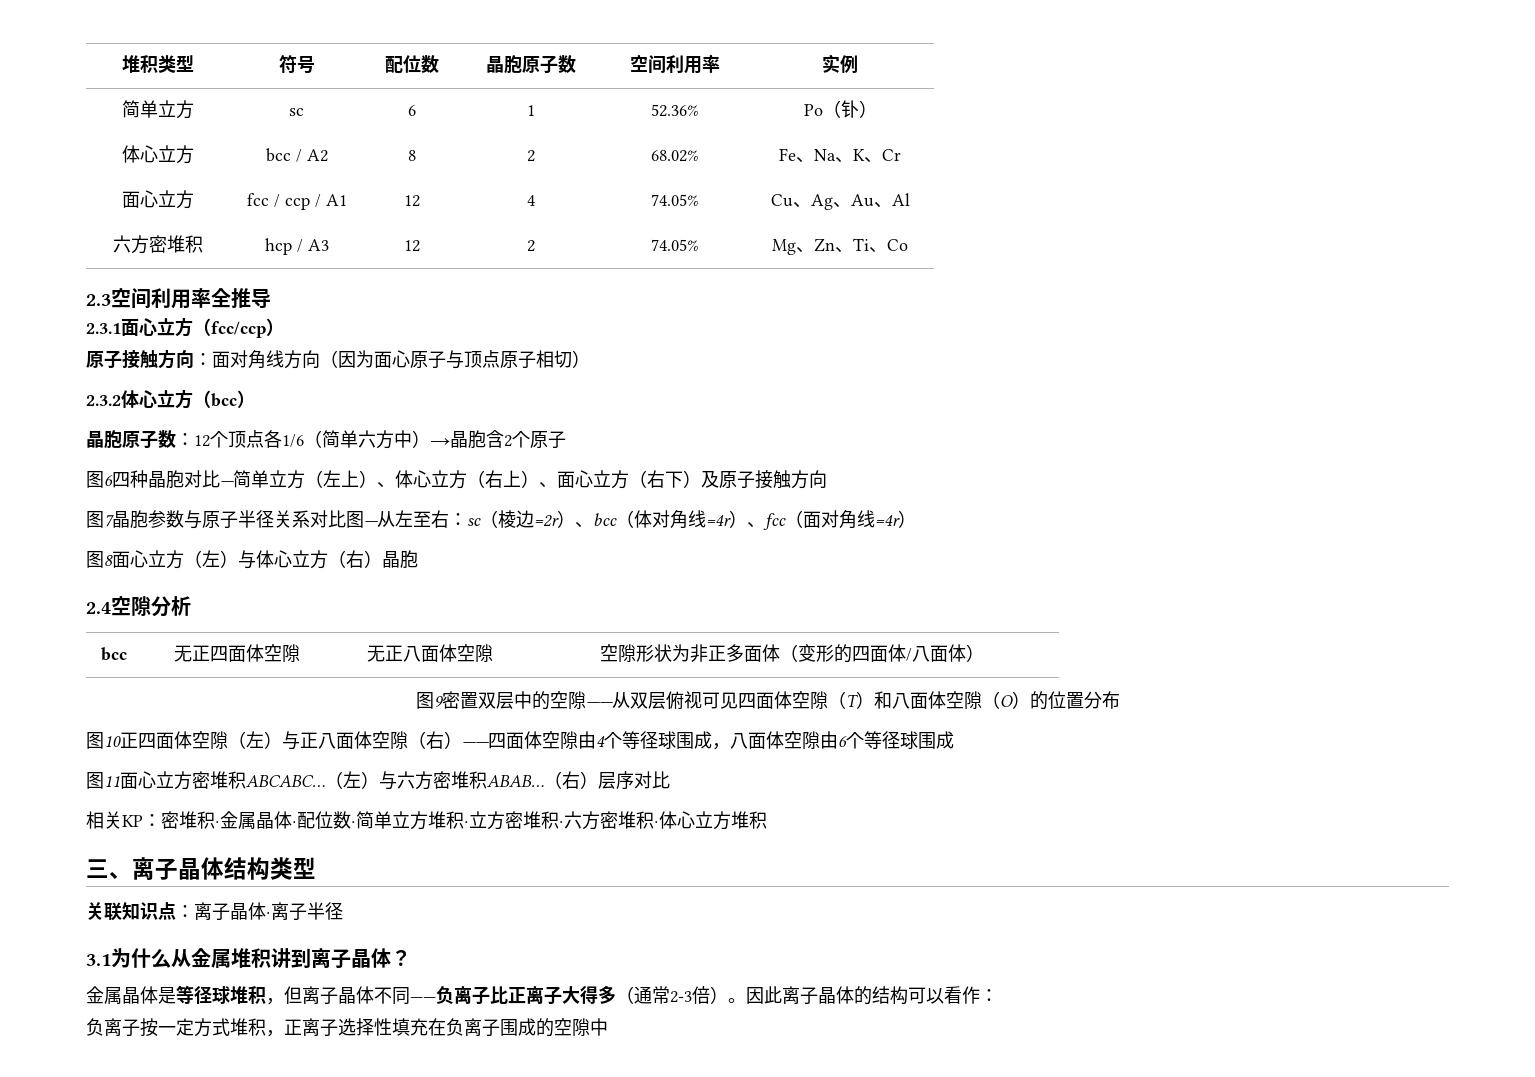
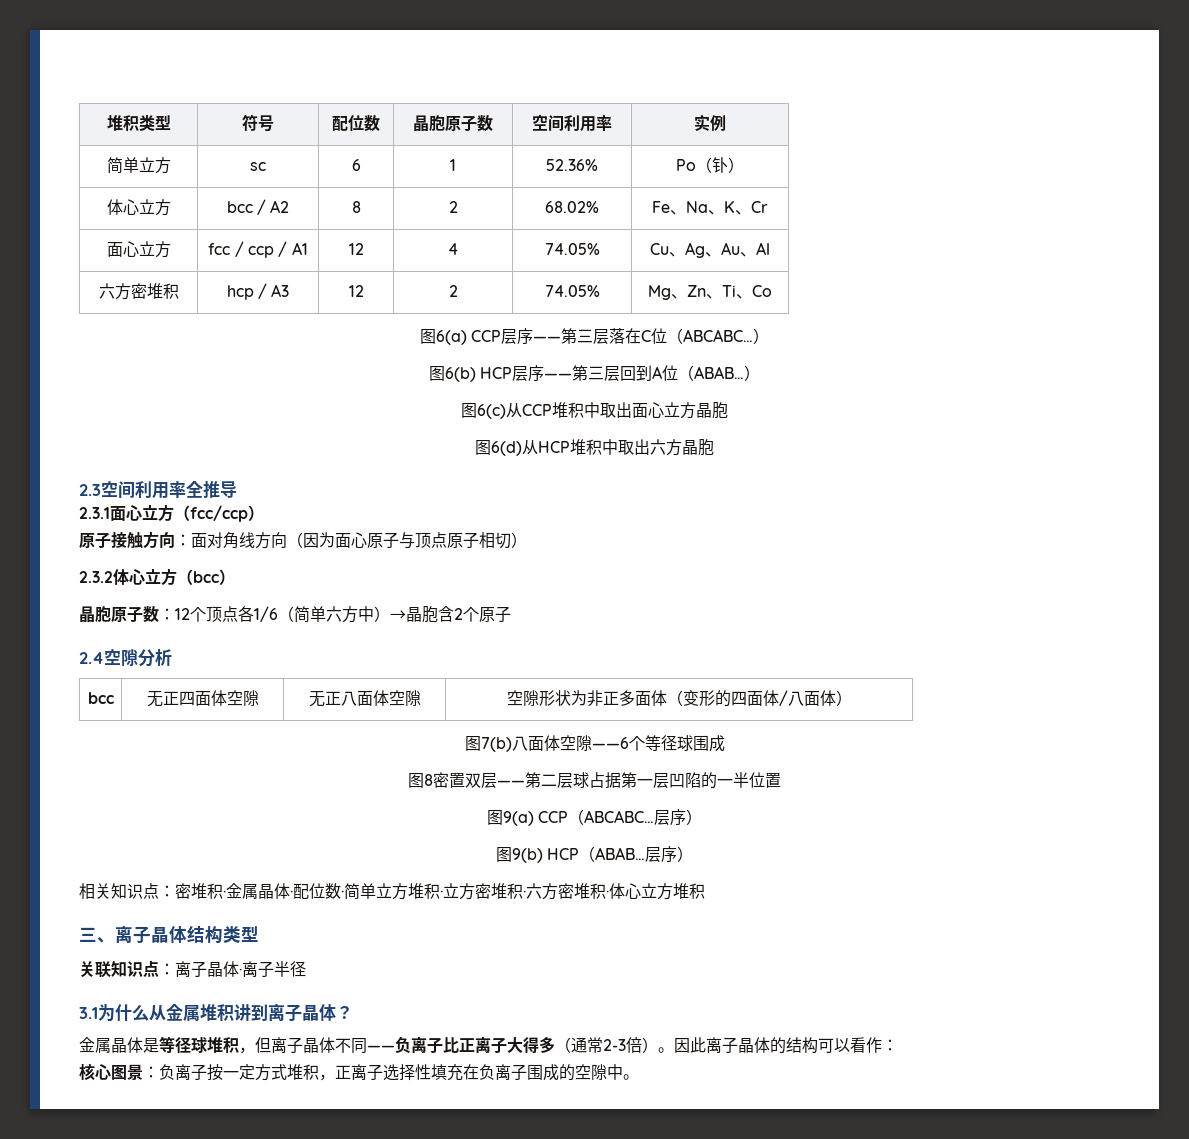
(908, 245) none -> [419,328,770,345] [428,365,761,382] [461,402,728,419] [475,439,714,456] // 图6(a) CCP层序——第三层落在C位（ABCABC…） // 图6(b) HCP层序——第三层回到A位（ABAB…） // 图6(c)从CCP堆积中取出面心立方晶胞 // 图6(d)从HCP堆积中取出六方晶胞
[86,470,827,489] [86,510,916,530] [86,550,418,569] // 图6四种晶胞对比—简单立方（左上）、体心立方（右上）、面心立方（右下）及原子接触方向 // 图7晶胞参数与原子半径关系对比图—从左至右：sc（棱边=2r）、bcc（体对角线=4r）、fcc（面对角线=4r） // 图8面心立方（左）与体心立方（右）晶胞 -> (511, 614) none
[433,691,1120,710] [86,731,954,750] [86,771,670,790] 9密置双层中的空隙——从双层俯视可见四面体空隙（T）和八面体空隙（O）的位置分布 // 图10正四面体空隙（左）与正八面体空隙（右）——四面体空隙由4个等径球围成，八面体空隙由6个等径球围成 // 图11面心立方密堆积ABCABC…（左）与六方密堆积ABAB…（右）层序对比 -> [480,735,725,752] [408,772,781,789] [486,809,703,826] [495,846,694,863] 7(b)八面体空隙——6个等径球围成 // 图8密置双层——第二层球占据第一层凹陷的一半位置 // 图9(a) CCP（ABCABC…层序） // 图9(b) HCP（ABAB…层序）
[122,815,143,827] KP -> [111,883,159,899] 知识点
(998, 995) none -> [79,1063,159,1081] 核心图景：
(608, 1027) none -> [623,1074,639,1080] 。

